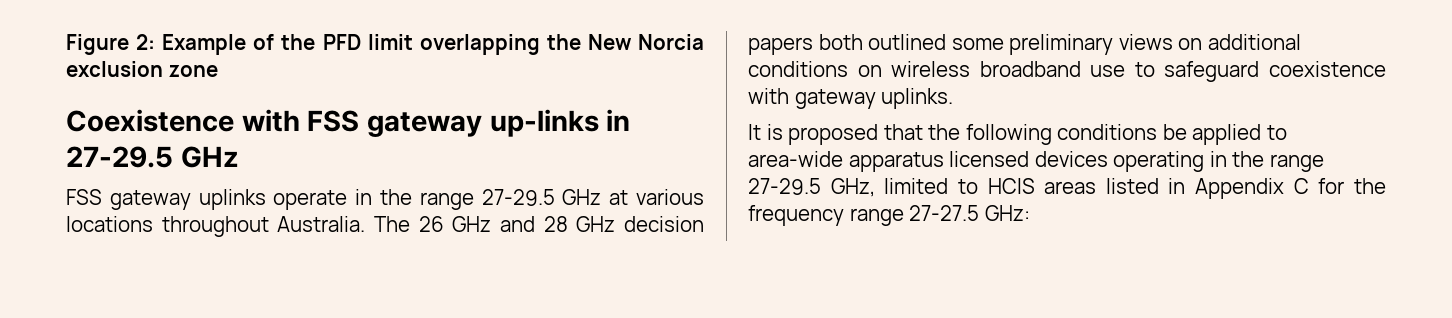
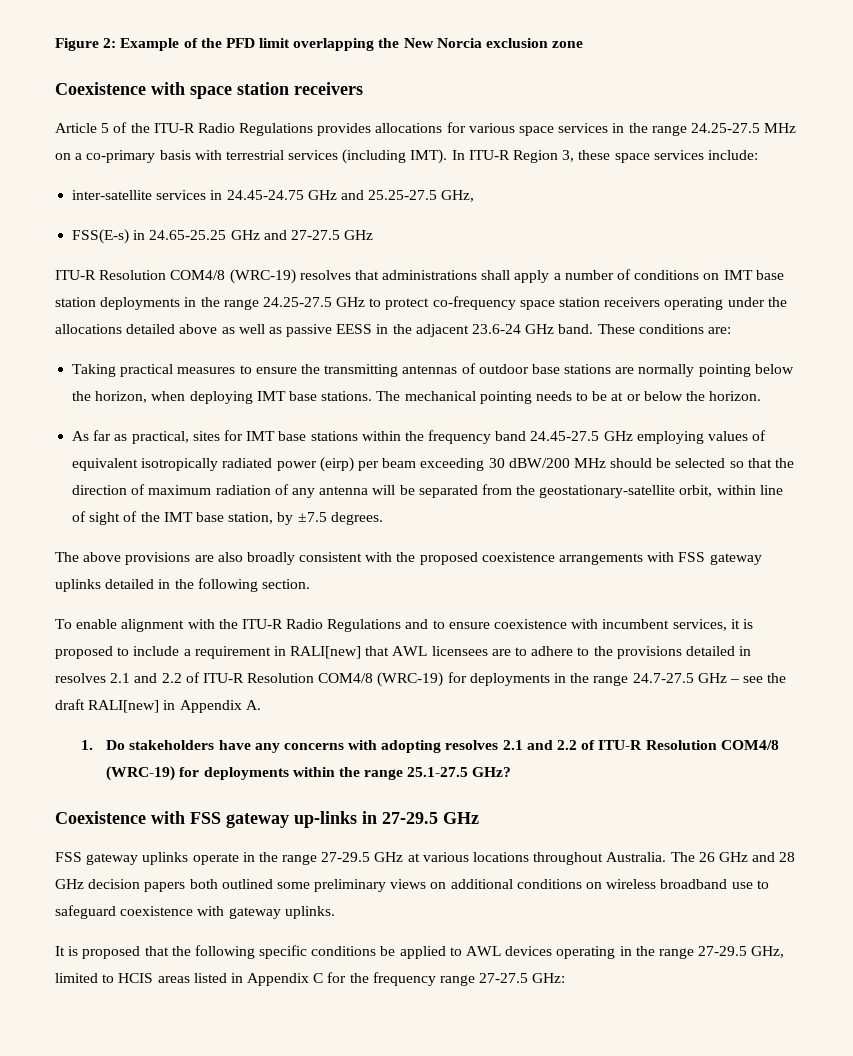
(218, 71) none -> [55,82,363,99] [55,122,797,136] [55,149,758,164] [72,190,475,202] [72,229,374,244] [55,269,784,284] [55,296,787,310] [55,324,731,337] [72,363,794,377] [72,391,762,404] [72,430,767,444] [72,457,795,472] [72,484,783,498] [72,511,383,525] [55,552,762,565] [55,578,310,592] [55,619,753,632] [55,646,752,659] [55,672,787,687] [55,699,261,713] [80,740,779,753] [106,766,512,781] // Coexistence with space station receivers // Article 5 of the ITU-R Radio Regulations provides allocations for various space services in the range 24.25-27.5 MHz on a co-primary basis with terrestrial services (including IMT). In ITU-R Region 3, these space services include: // inter-satellite services in 24.45-24.75 GHz and 25.25-27.5 GHz, // FSS(E-s) in 24.65-25.25 GHz and 27-27.5 GHz // ITU-R Resolution COM4/8 (WRC-19) resolves that administrations shall apply a number of conditions on IMT base station deployments in the range 24.25-27.5 GHz to protect co-frequency space station receivers operating under the allocations detailed above as well as passive EESS in the adjacent 23.6-24 GHz band. These conditions are: // Taking practical measures to ensure the transmitting antennas of outdoor base stations are normally pointing below the horizon, when deploying IMT base stations. The mechanical pointing needs to be at or below the horizon. // As far as practical, sites for IMT base stations within the frequency band 24.45-27.5 GHz employing values of equivalent isotropically radiated power (eirp) per beam exceeding 30 dBW/200 MHz should be selected so that the direction of maximum radiation of any antenna will be separated from the geostationary-satellite orbit, within line of sight of the IMT base station, by ±7.5 degrees. // The above provisions are also broadly consistent with the proposed coexistence arrangements with FSS gateway uplinks detailed in the following section. // To enable alignment with the ITU-R Radio Regulations and to ensure coexistence with incumbent services, it is proposed to include a requirement in RALI[new] that AWL licensees are to adhere to the provisions detailed in resolves 2.1 and 2.2 of ITU-R Resolution COM4/8 (WRC-19) for deployments in the range 24.7-27.5 GHz – see the draft RALI[new] in Appendix A. // 1. Do stakeholders have any concerns with adopting resolves 2.1 and 2.2 of ITU-R Resolution COM4/8 (WRC-19) for deployments within the range 25.1-27.5 GHz?
(1052, 134) none -> [259,945,308,959] specific
[748,151,1030,172] area-wide apparatus licensed -> [466,946,502,956] AWL

